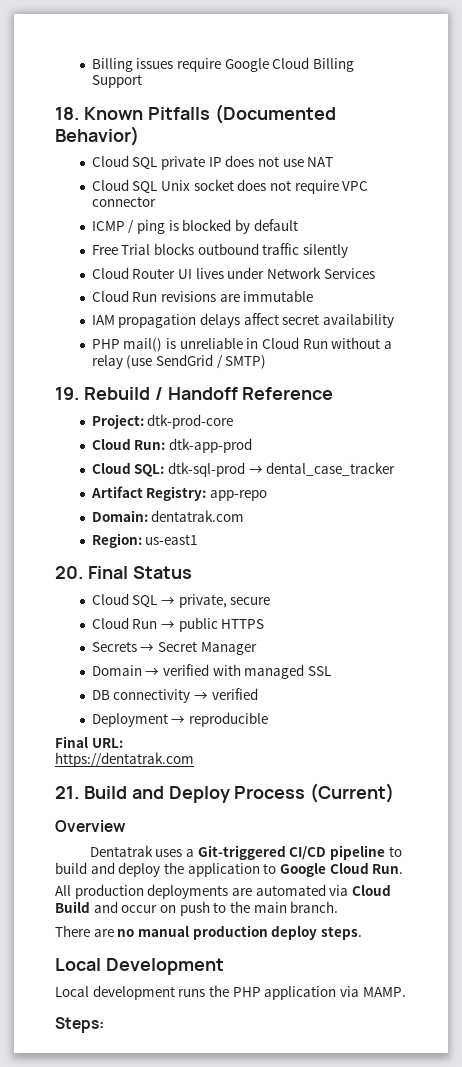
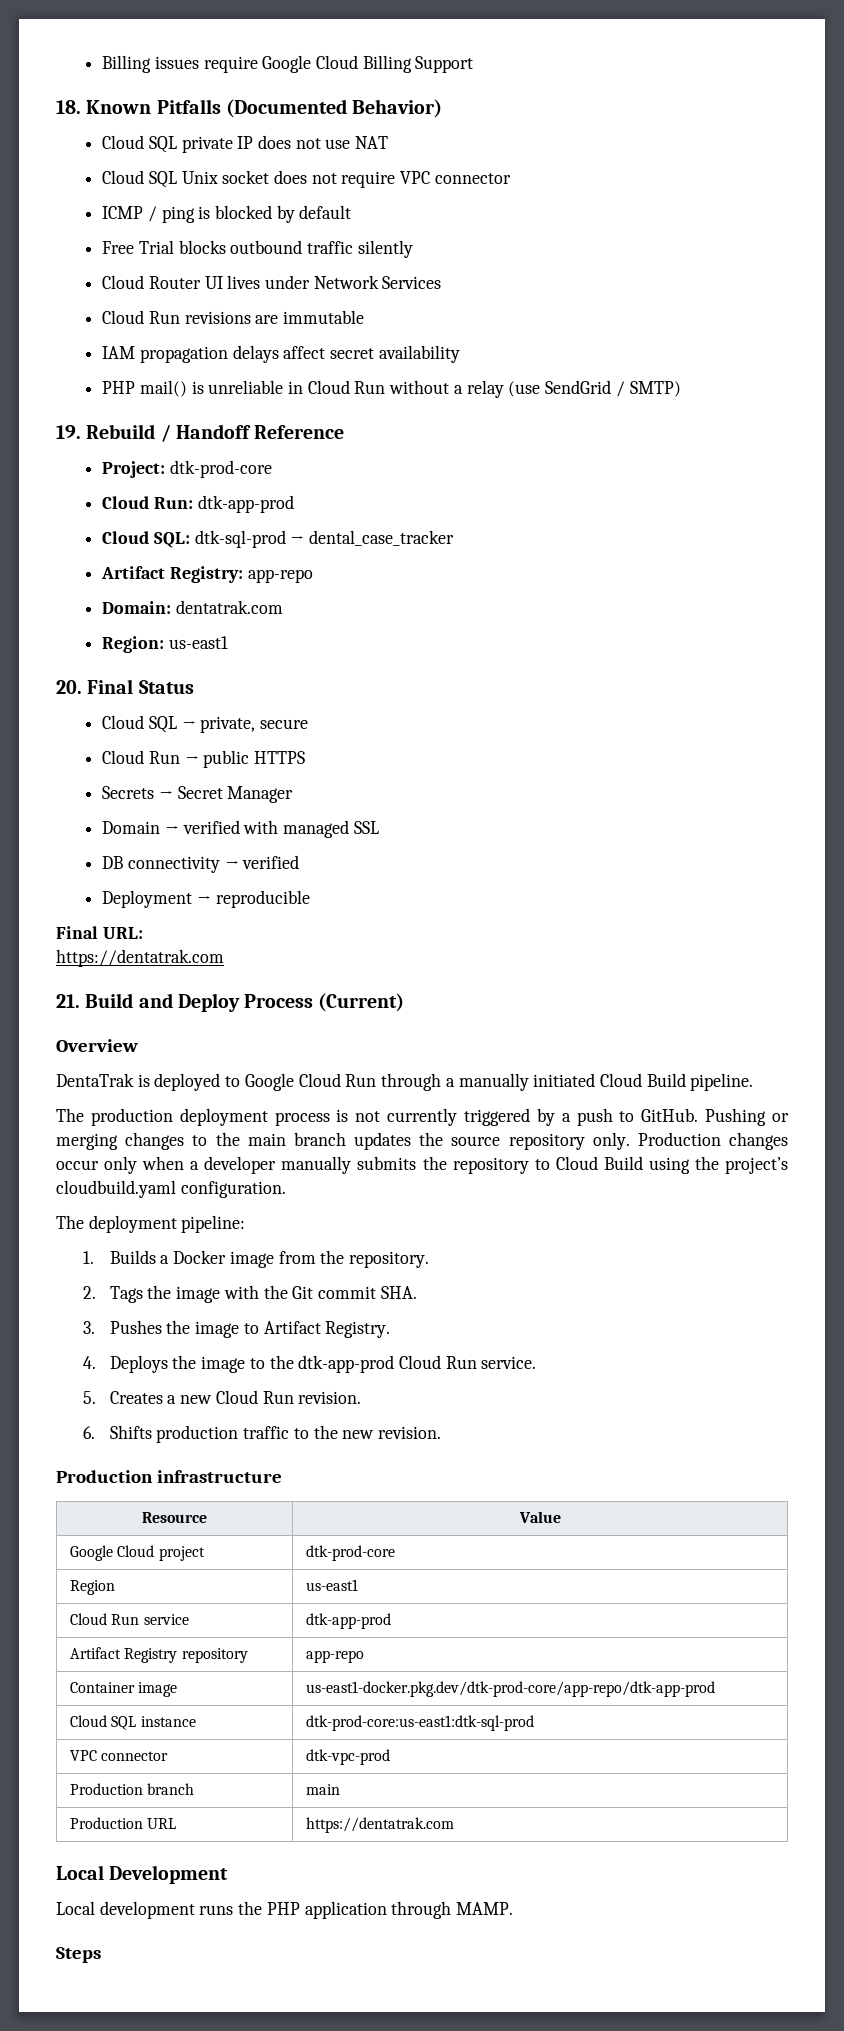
[89,845,402,860] [55,862,404,877] [55,884,391,899] [55,901,339,916] [55,925,362,940] Dentatrak uses a Git-triggered CI/CD pipeline to build and deploy the application to Google Cloud Run. // All production deployments are automated via Cloud Build and occur on push to the main branch. // There are no manual production deploy steps. -> [56,1073,754,1091] [56,1108,789,1126] [56,1132,788,1150] [56,1156,788,1174] [56,1180,286,1198] [56,1215,246,1233] [82,1250,430,1268] [82,1285,417,1303] [82,1320,391,1338] [82,1355,537,1373] [82,1390,362,1404] [82,1425,442,1443] [56,1470,282,1483] [142,1512,207,1523] [518,1511,561,1523] [69,1545,205,1561] [305,1545,395,1561] [69,1580,115,1595] [305,1579,358,1591] [69,1613,189,1625] [305,1613,391,1629] [69,1647,248,1663] [305,1650,364,1663] [69,1682,178,1697] [305,1681,715,1697] [69,1715,196,1730] [305,1715,534,1731] [69,1750,169,1761] [305,1749,390,1765] [69,1783,195,1795] [305,1784,340,1795] [69,1817,177,1829] [305,1817,454,1833] DentaTrak is deployed to Google Cloud Run through a manually initiated Cloud Build pipeline. // The production deployment process is not currently triggered by a push to GitHub. Pushing or merging changes to the main branch updates the source repository only. Production changes occur only when a developer manually submits the repository to Cloud Build using the project’s cloudbuild.yaml configuration. // The deployment pipeline: // 1. Builds a Docker image from the repository. // 2. Tags the image with the Git commit SHA. // 3. Pushes the image to Artifact Registry. // 4. Deploys the image to the dtk-app-prod Cloud Run service. // 5. Creates a new Cloud Run revision. // 6. Shifts production traffic to the new revision. // Production infrastructure // Resource | Value // Google Cloud project | dtk-prod-core // Region | us-east1 // Cloud Run service | dtk-app-prod // Artifact Registry repository | app-repo // Container image | us-east1-docker.pkg.dev/dtk-prod-core/app-repo/dtk-app-prod // Cloud SQL instance | dtk-prod-core:us-east1:dtk-sql-prod // VPC connector | dtk-vpc-prod // Production branch | main // Production URL | https://dentatrak.com
[339,986,359,997] via -> [391,1901,452,1919] through
[55,1017,104,1033] Steps: -> [56,1947,101,1963] Steps

